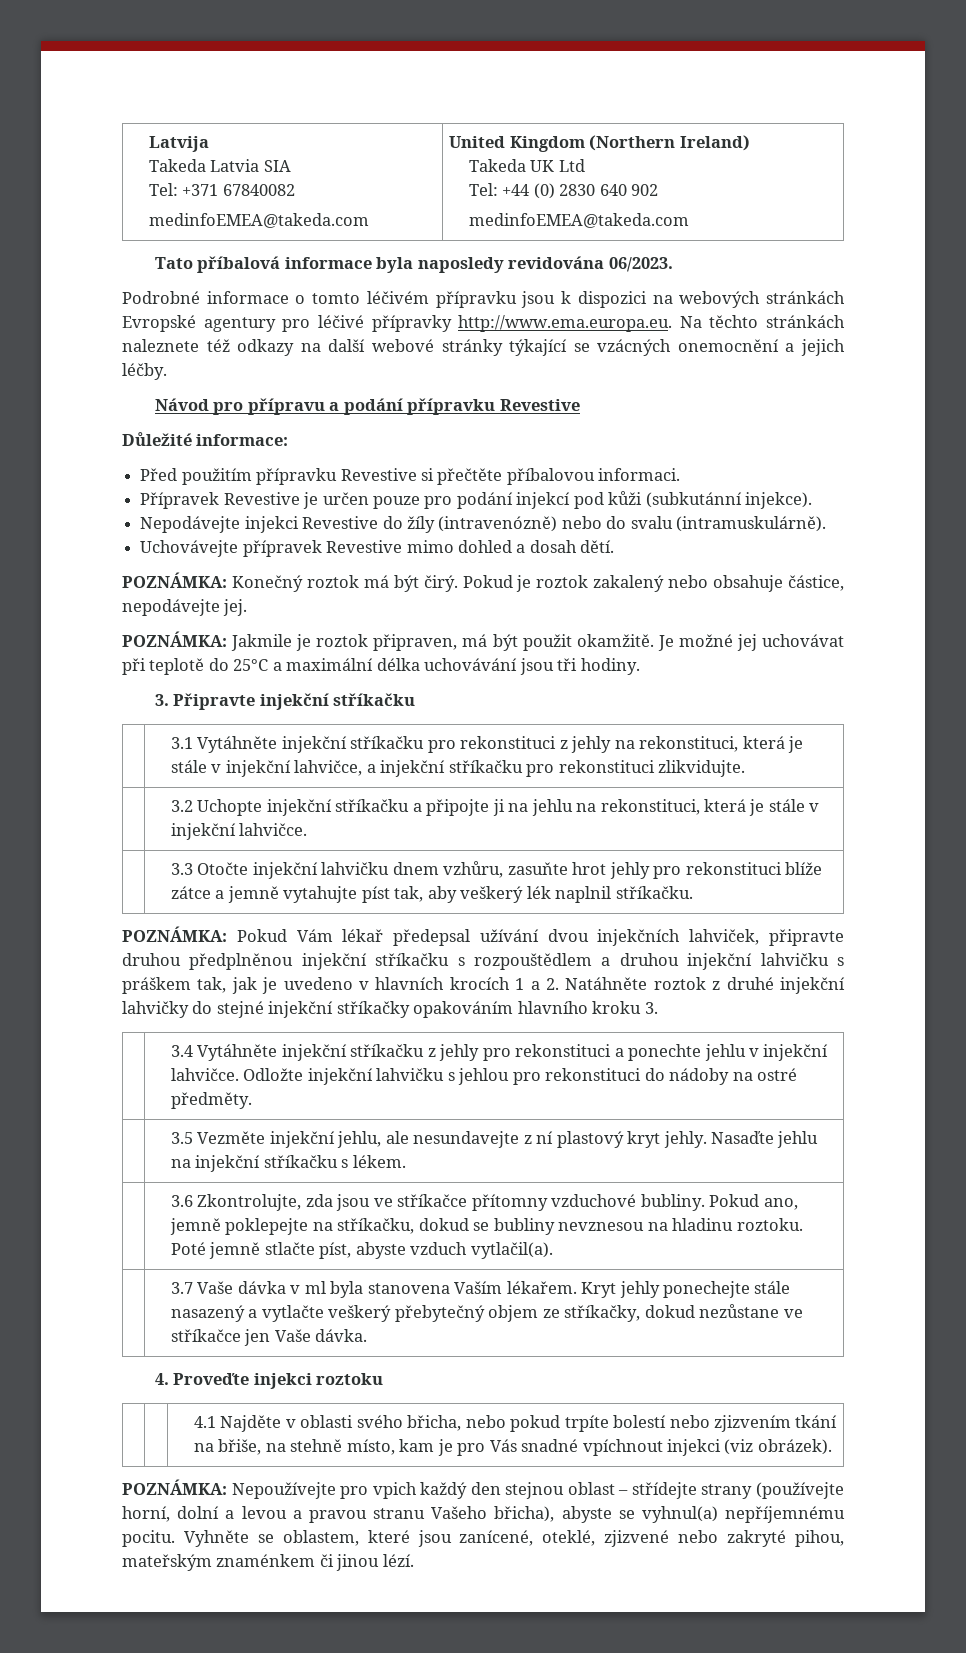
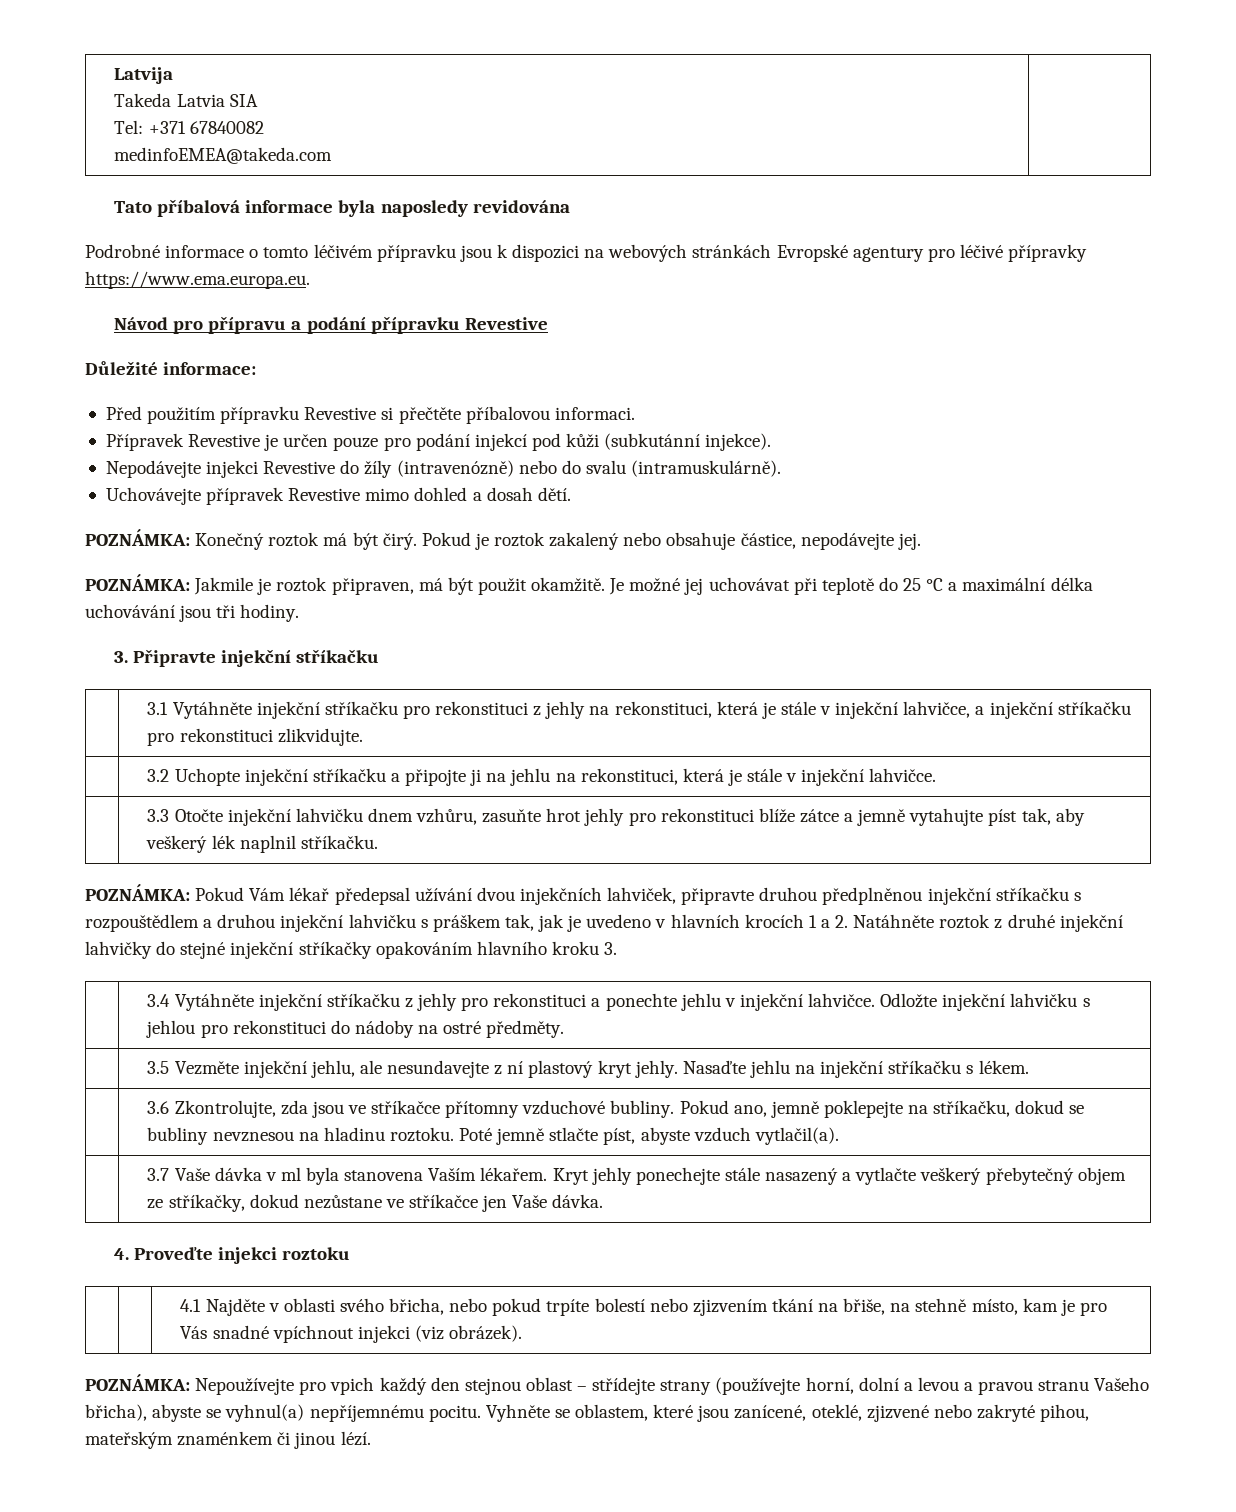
[449,135,750,152] [469,159,585,172] [469,183,659,199] [469,213,690,228] United Kingdom (Northern Ireland) // Takeda UK Ltd // Tel: +44 (0) 2830 640 902 // medinfoEMEA@takeda.com -> (333, 155) none
[608,257,673,272] 06/2023. -> (570, 206) none
[458,315,845,332] [122,339,846,356] [122,363,167,380] http://www.ema.europa.eu. Na těchto stránkách naleznete též odkazy na další webové stránky týkající se vzácných onemocnění a jejich léčby. -> [85,271,310,289] https://www.ema.europa.eu.
[233,659,269,671] 25°C -> [903,578,944,591] 25 °C

